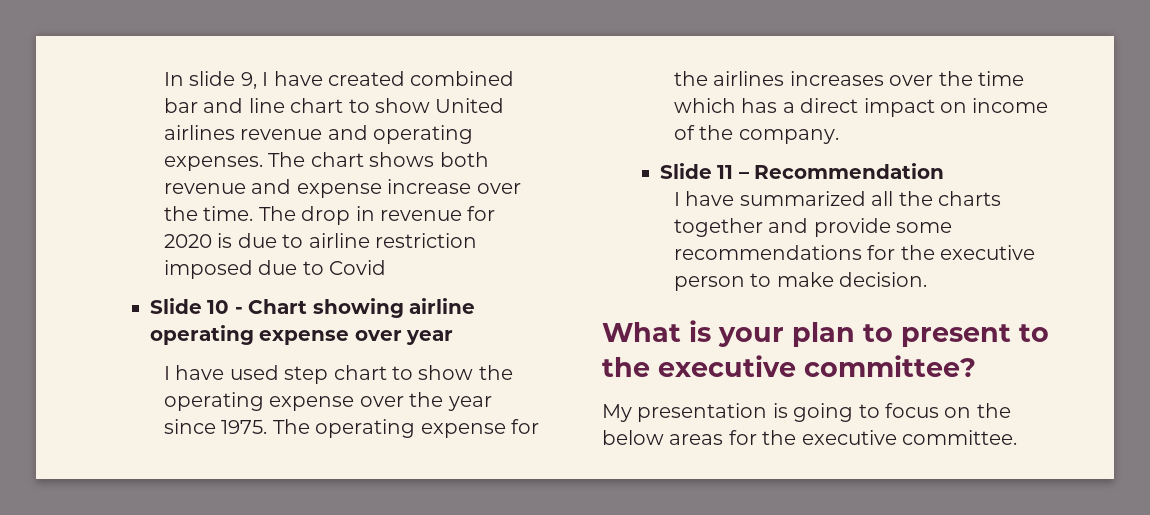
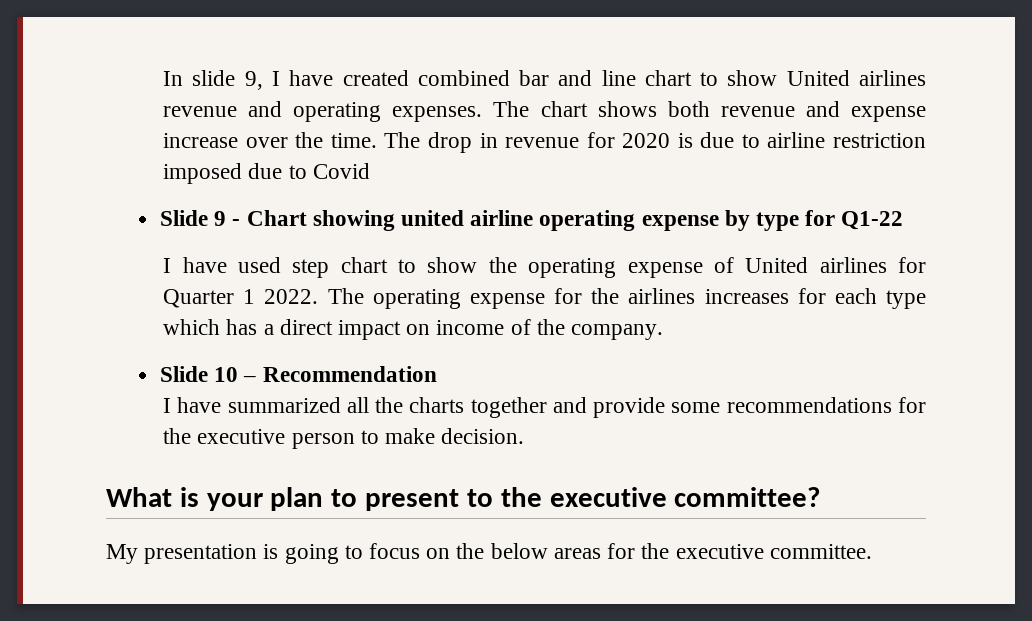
[207,300,230,314] 10 -> [214,211,227,226] 9
(404, 308) none -> [400,210,464,226] united
[354,330,454,345] over year -> [724,210,904,231] by type for Q1-22
[359,392,492,411] [164,419,268,434] over the year since 1975. -> [713,257,927,273] [163,289,319,308] of United airlines for Quarter 1 2022.
[889,71,1025,86] over the time -> [797,288,927,309] for each type
[717,165,734,179] 11 -> [214,367,239,382] 10

